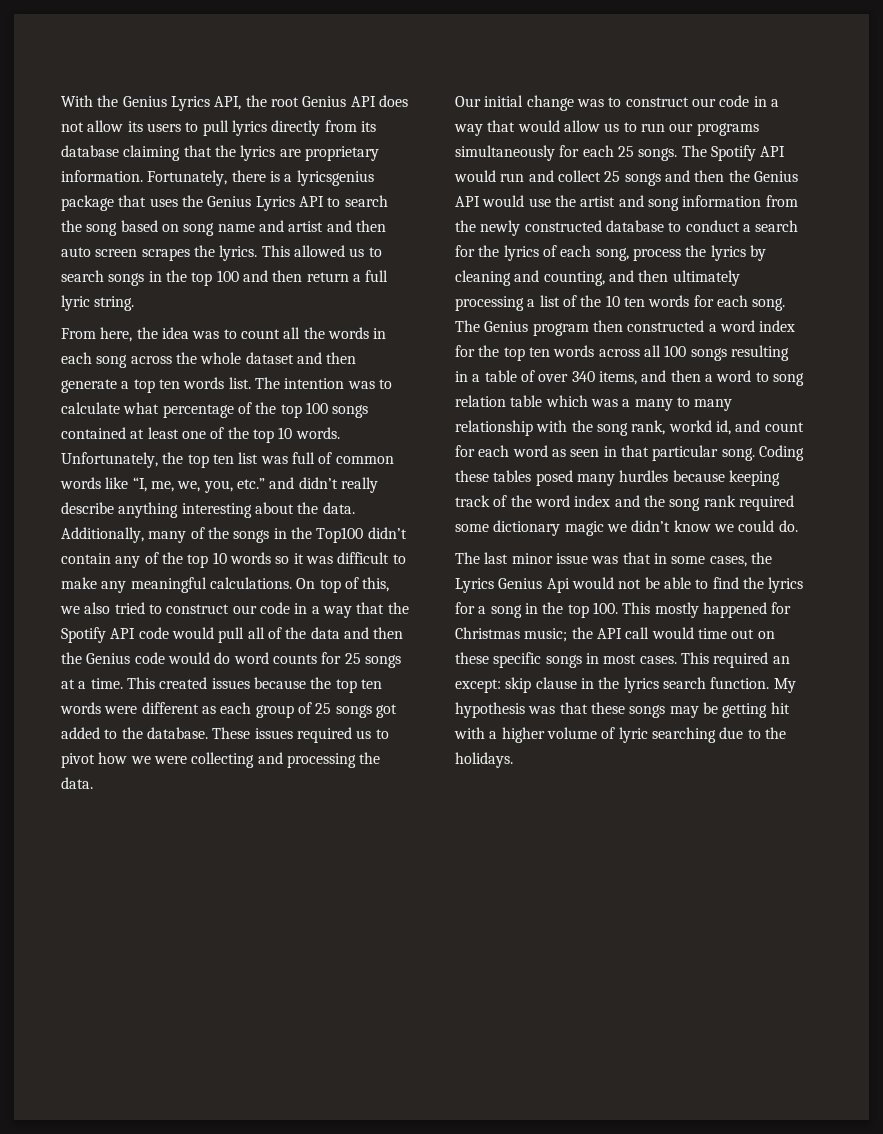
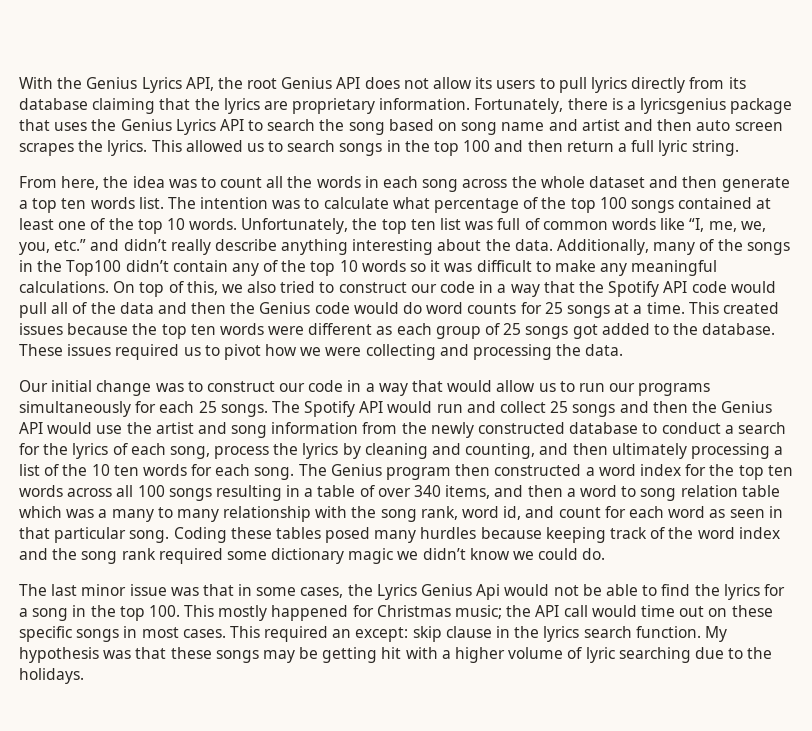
[668,420,712,432] workd -> [462,506,500,518] word

